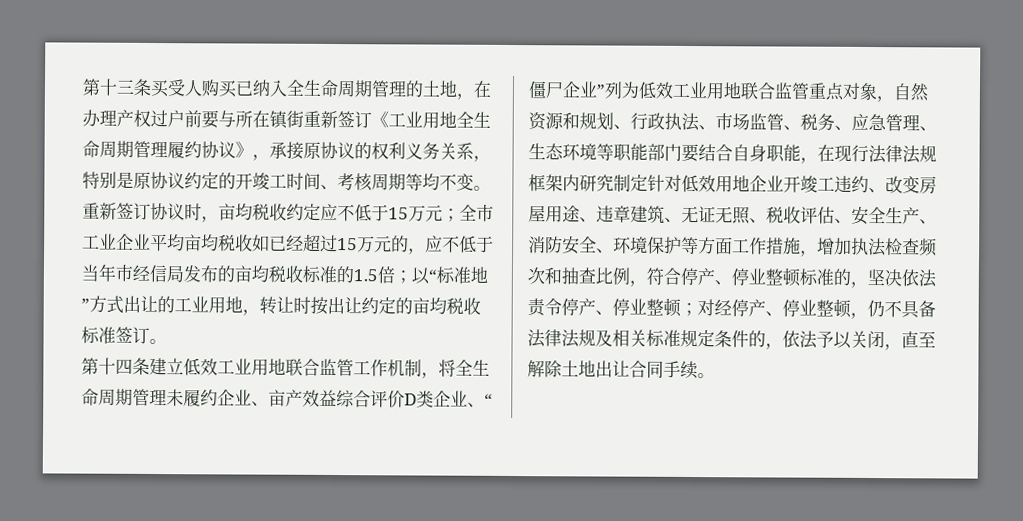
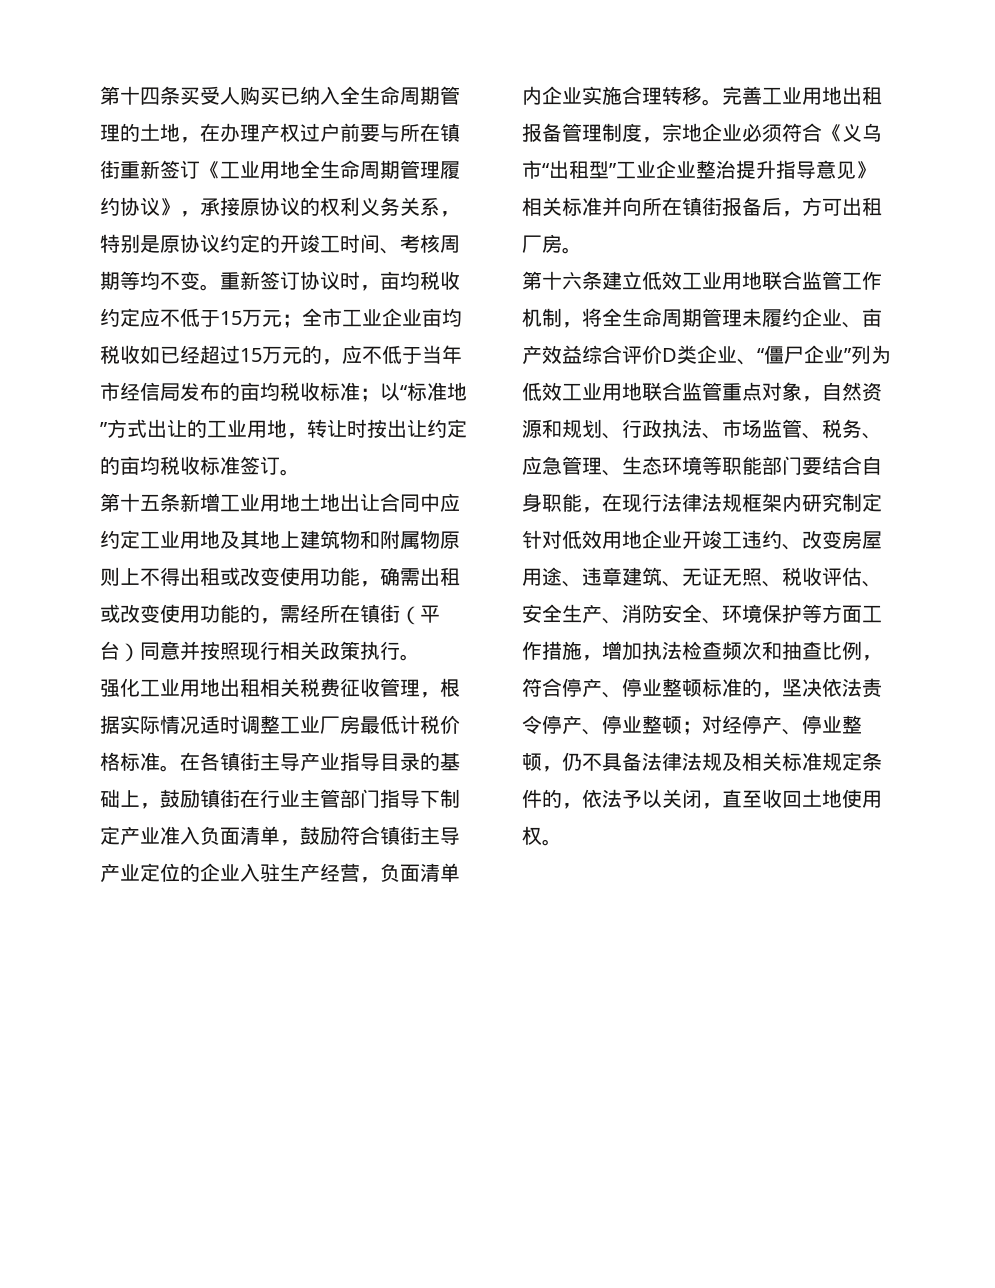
[82,78,135,96] 第十三 -> [100,86,160,105] 第十四
[150,233,185,252] 平均 -> (422, 317) none
[336,266,395,284] 的1.5倍 -> (360, 391) none
[81,357,133,375] // 第十四 -> [100,493,460,512] [100,530,460,549] [100,567,460,587] [100,604,440,625] [100,641,420,662] [100,678,460,698] [100,715,460,734] [100,752,460,772] [100,789,460,809] [100,826,460,846] [100,863,460,883] [522,86,882,106] [522,123,882,143] [522,160,876,179] [522,197,882,217] [522,234,582,254] [522,271,582,290] // 第十五条新增工业用地土地出让合同中应约定工业用地及其地上建筑物和附属物原则上不得出租或改变使用功能，确需出租或改变使用功能的，需经所在镇街（平台）同意并按照现行相关政策执行。 // 强化工业用地出租相关税费征收管理，根据实际情况适时调整工业厂房最低计税价格标准。在各镇街主导产业指导目录的基础上，鼓励镇街在行业主管部门指导下制定产业准入负面清单，鼓励符合镇街主导产业定位的企业入驻生产经营，负面清单内企业实施合理转移。完善工业用地出租报备管理制度，宗地企业必须符合《义乌市“出租型”工业企业整治提升指导意见》相关标准并向所在镇街报备后，方可出租厂房。 // 第十六
[527,360,698,380] 解除土地出让合同手续 -> [762,789,882,808] [522,826,542,845] 收回土地使用权

